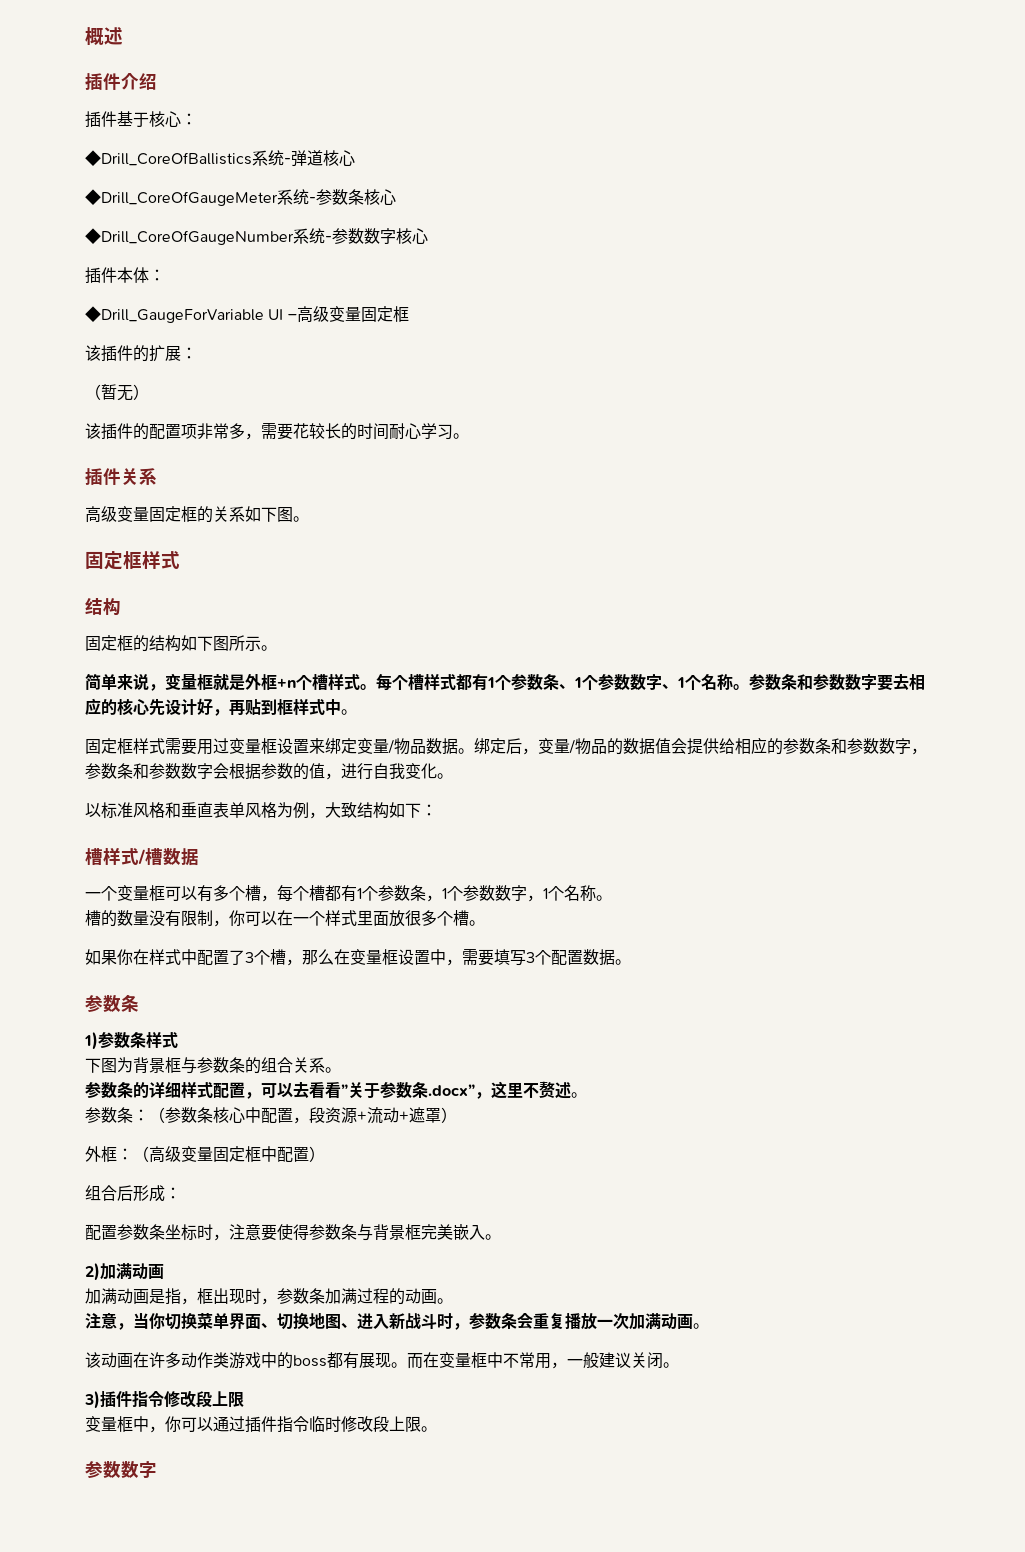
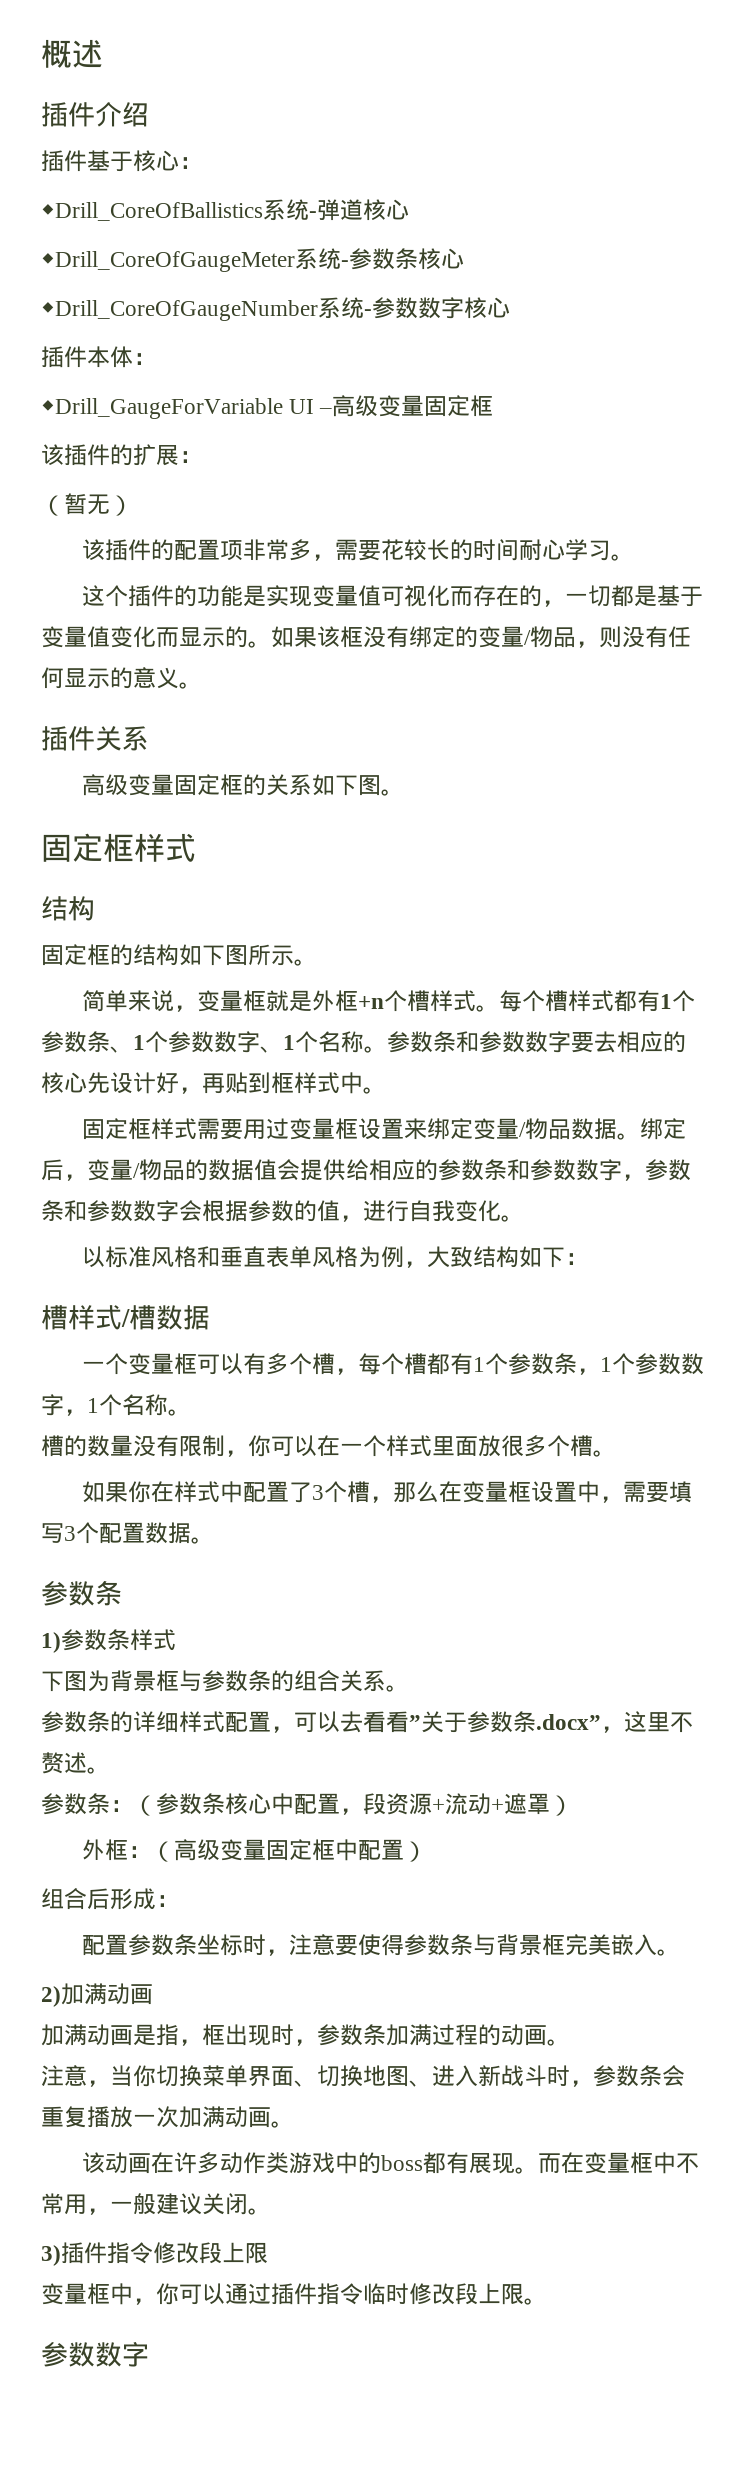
(469, 436) none -> [81,585,703,607] [41,626,691,648] [41,667,202,689] // 这个插件的功能是实现变量值可视化而存在的，一切都是基于变量值变化而显示的。如果该框没有绑定的变量/物品，则没有任何显示的意义。

